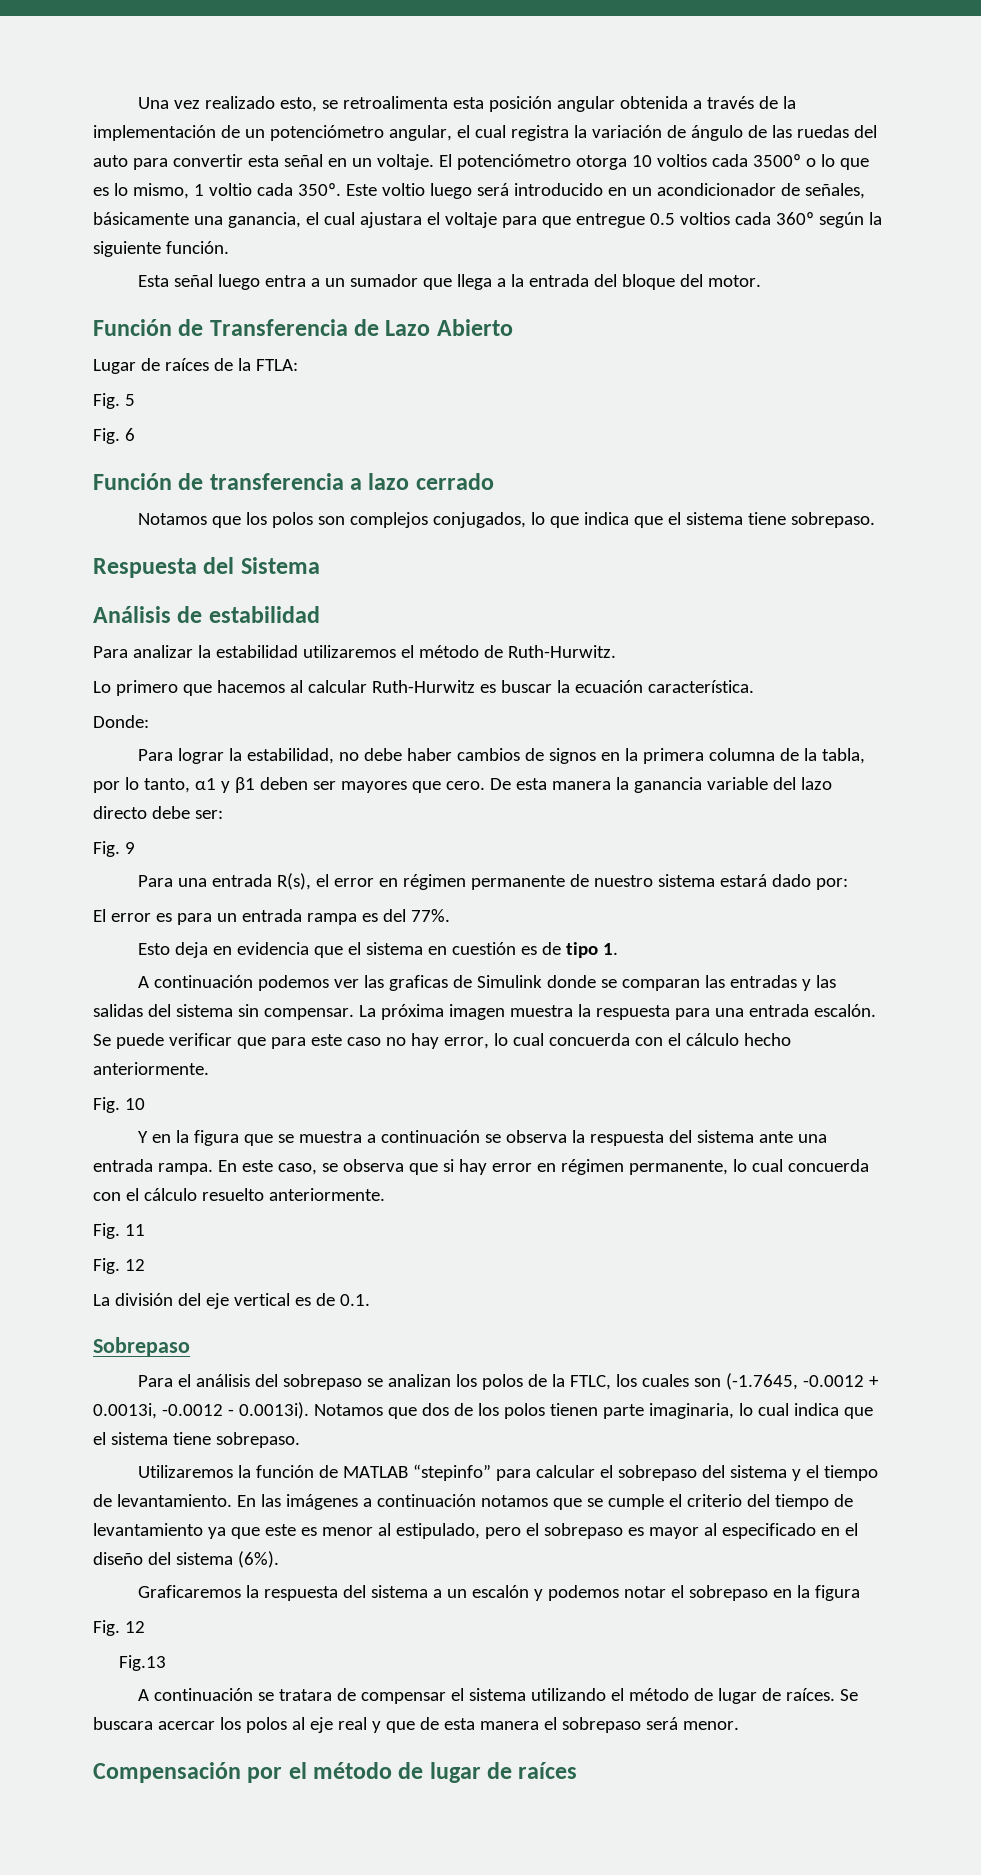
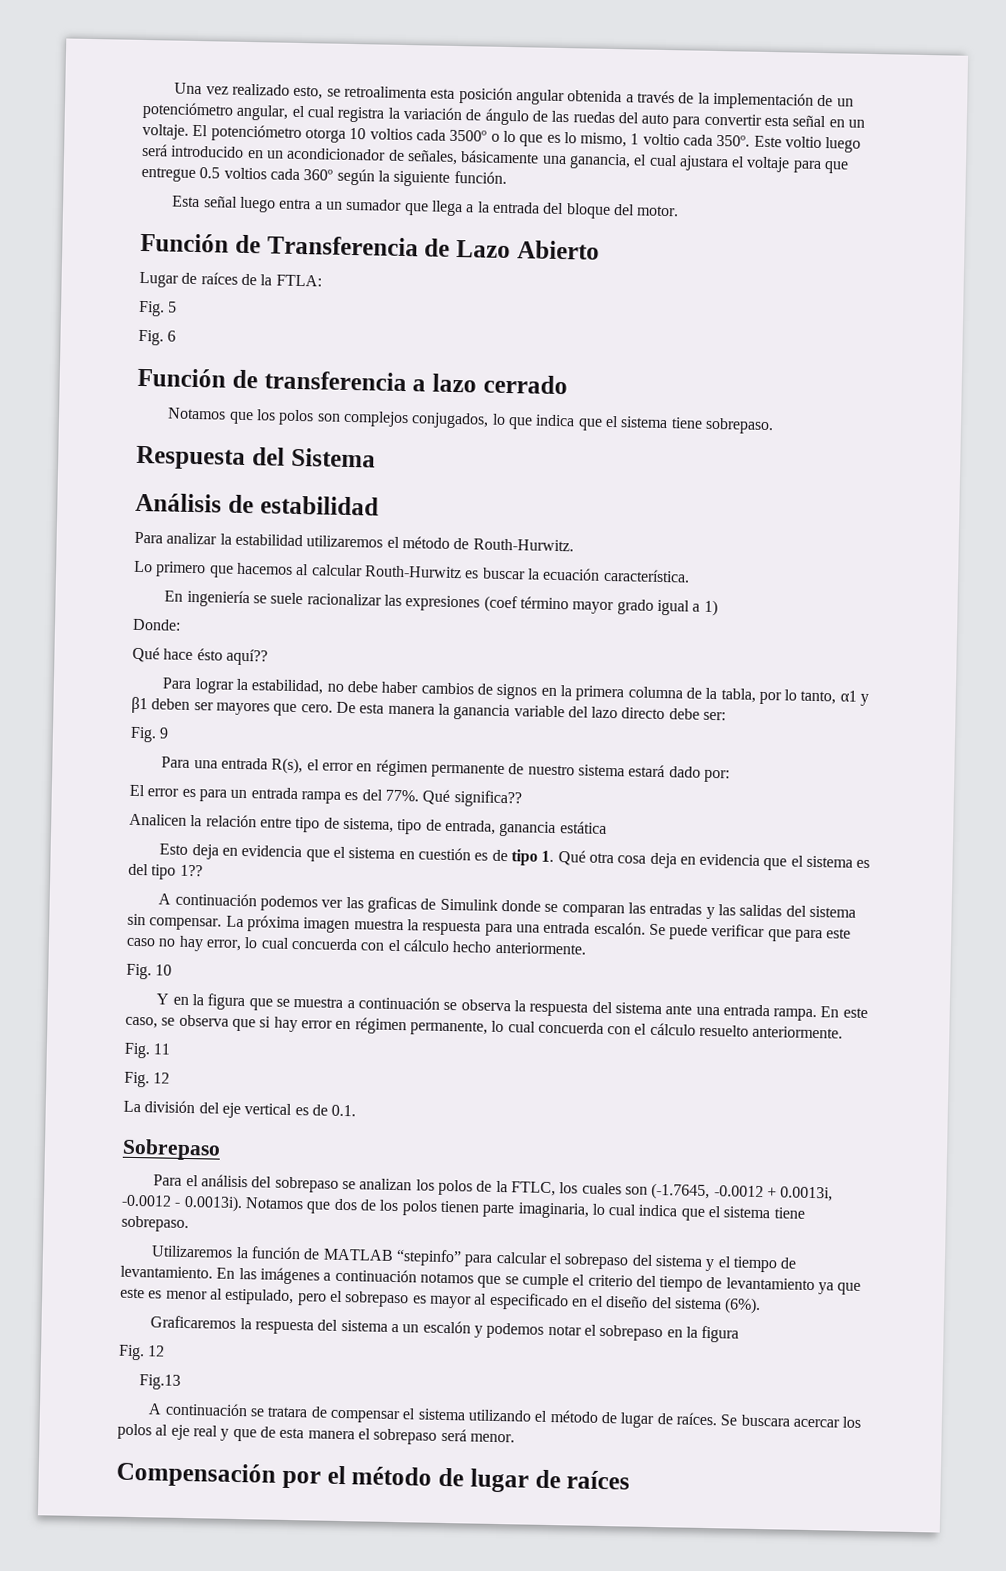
[507,645,616,658] Ruth-Hurwitz. -> [472,538,574,552] Routh-Hurwitz.
[371,680,475,693] Ruth-Hurwitz -> [363,565,462,579] Routh-Hurwitz
[93,715,149,728] Donde: -> [164,589,718,617] [132,618,181,631] [132,646,268,666] En ingeniería se suele racionalizar las expresiones (coef término mayor grado igual a 1) // Donde: // Qué hace ésto aquí??
(450, 915) none -> [422,789,522,808] [129,813,607,838] Qué significa?? // Analicen la relación entre tipo de sistema, tipo de entrada, ganancia estática
(618, 949) none -> [557,850,871,871] [128,863,203,880] Qué otra cosa deja en evidencia que el sistema es del tipo 1??

